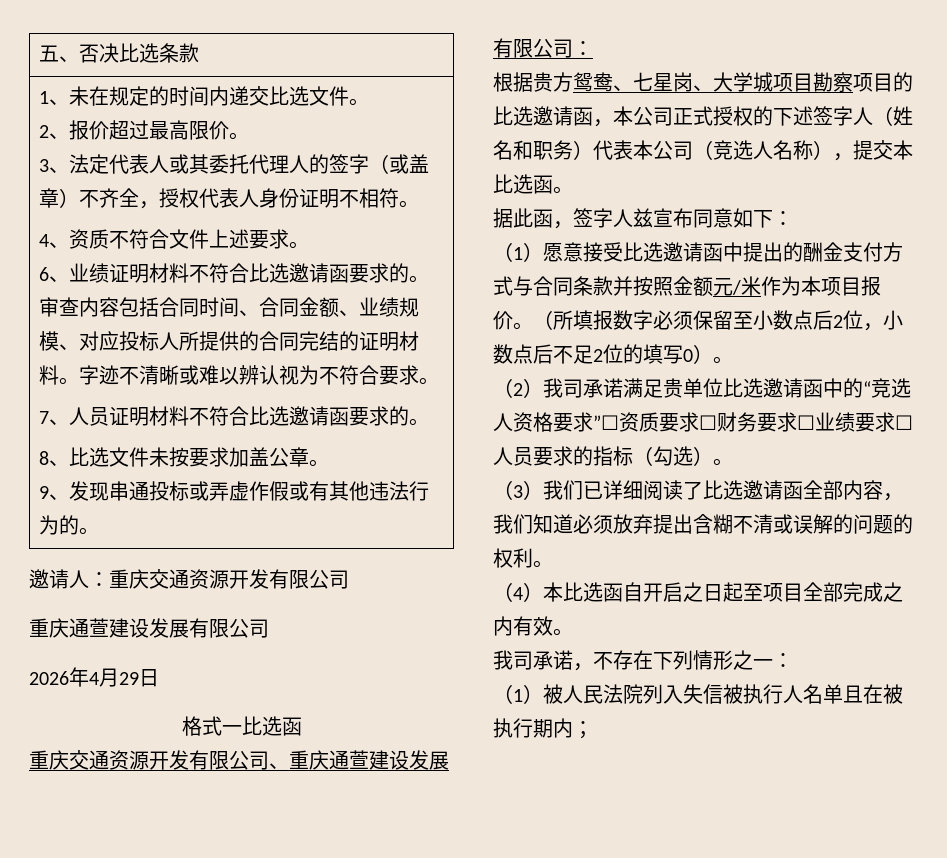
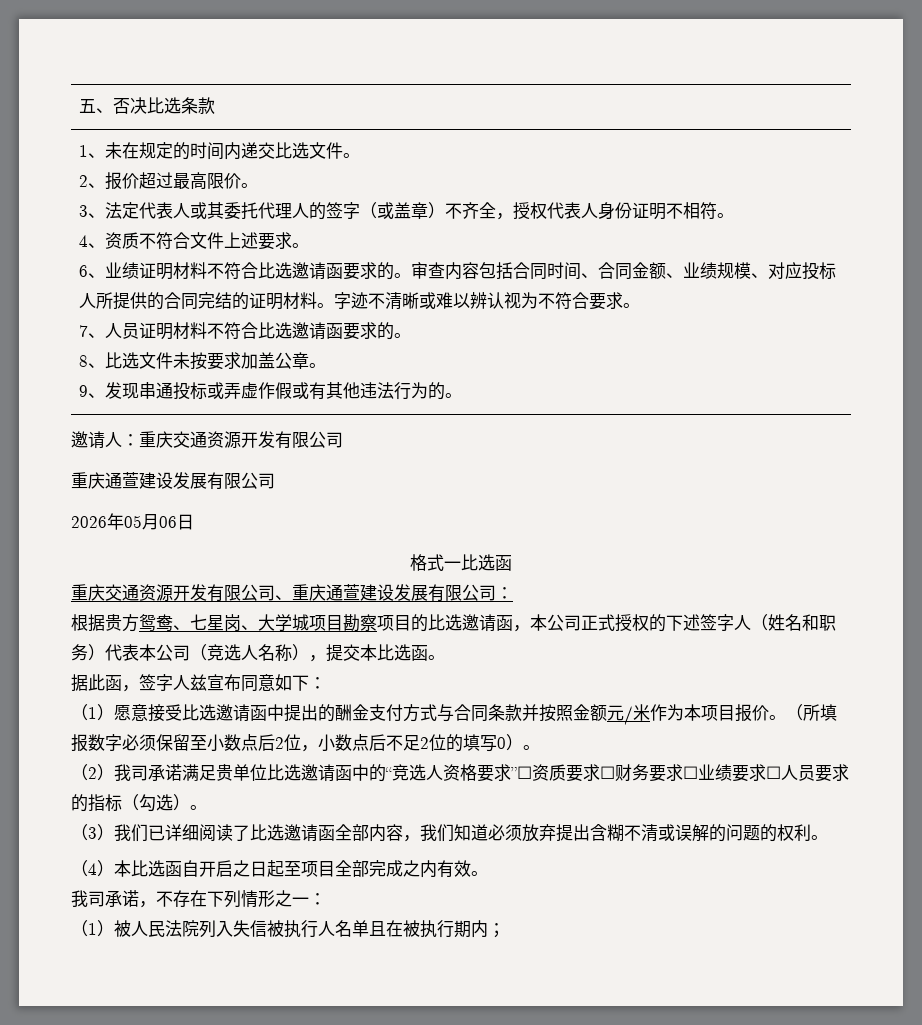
[89,668,139,687] 4月29 -> [124,514,177,530] 05月06

